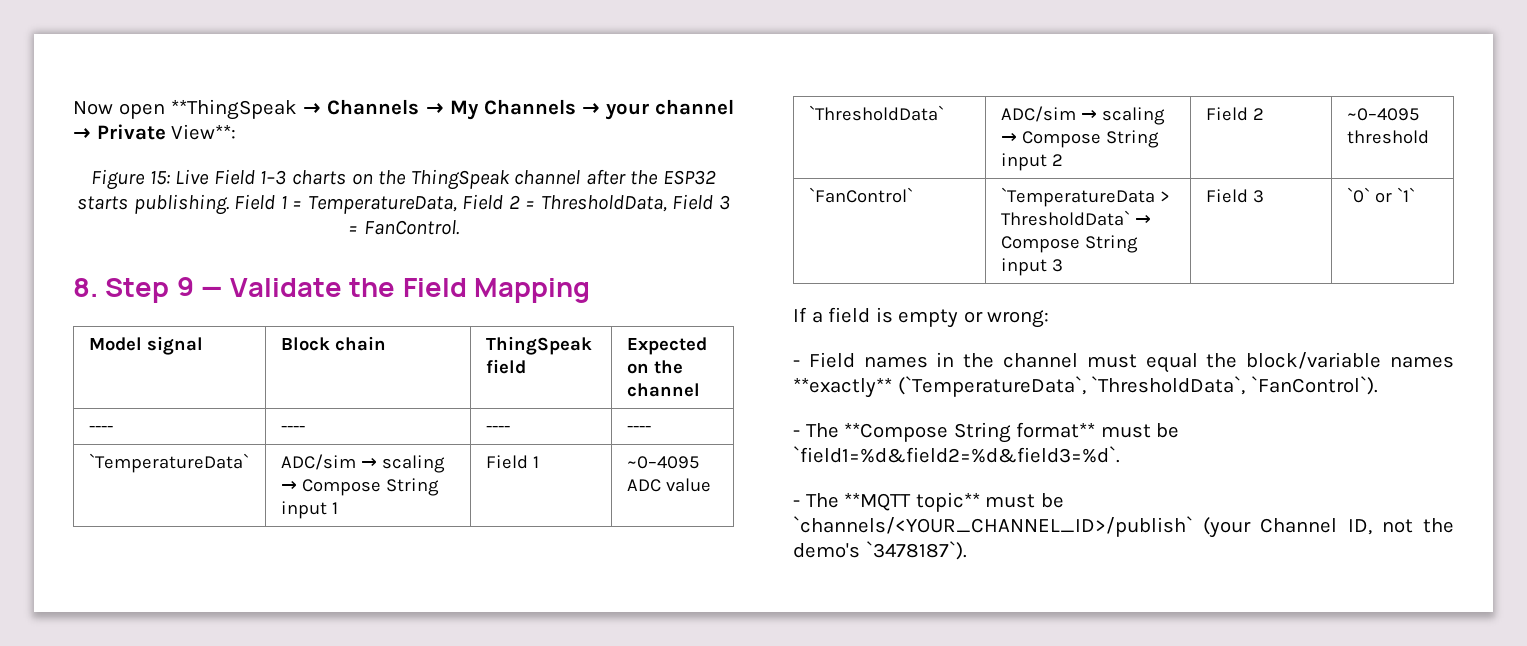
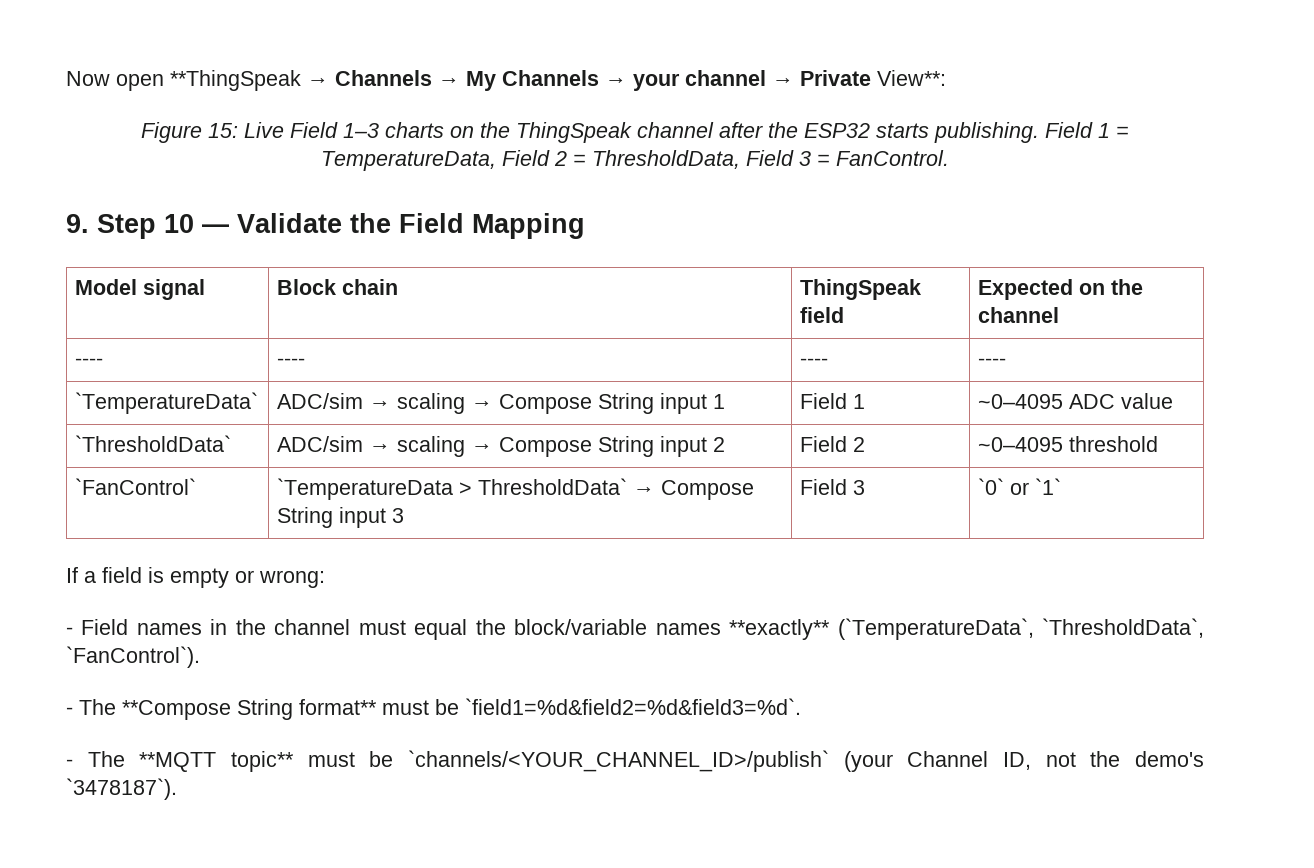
[73,277,194,303] 8. Step 9 -> [66,214,194,239] 9. Step 10

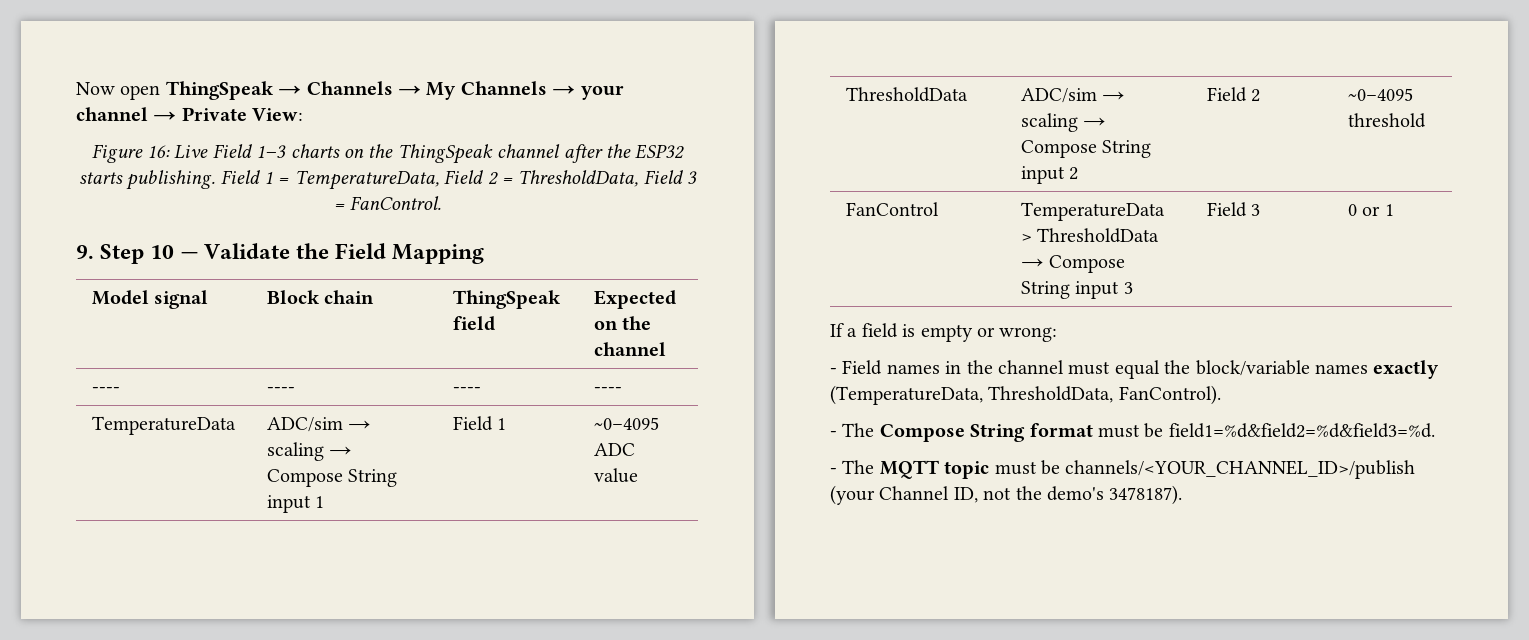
[170,70,301,91] **ThingSpeak -> [165,81,274,100] ThingSpeak
[877,70,946,86] View**: -> [252,108,304,121] View:
[208,123,238,138] 15: -> [147,145,171,158] 16:
[75,392,259,414] `TemperatureData` -> [91,416,236,435] TemperatureData
[75,435,232,452] `ThresholdData` -> [845,87,968,102] ThresholdData
[75,478,197,495] [277,478,628,500] `FanControl` | `TemperatureData > ThresholdData` -> [845,202,939,216] [1020,202,1165,221] [1020,228,1160,243] FanControl | TemperatureData > ThresholdData
[978,478,1062,495] `0` or `1` -> [1347,204,1394,216] 0 or 1
[729,618,1204,640] [66,646,200,668] [66,698,801,720] [66,750,829,772] **exactly** (`TemperatureData`, `ThresholdData`, `FanControl`). // - The **Compose String format** must be `field1=%d&field2=%d&field3=%d`. // - The **MQTT topic** must be `channels/<YOUR_CHANNEL_ID>/publish` -> [1373,360,1440,379] [830,385,1221,405] [830,423,1435,442] [830,460,1416,479] exactly (TemperatureData, ThresholdData, FanControl). // - The Compose String format must be field1=%d&field2=%d&field3=%d. // - The MQTT topic must be channels/<YOUR_CHANNEL_ID>/publish
[66,778,177,800] `3478187`). -> [1109,485,1183,505] 3478187).

